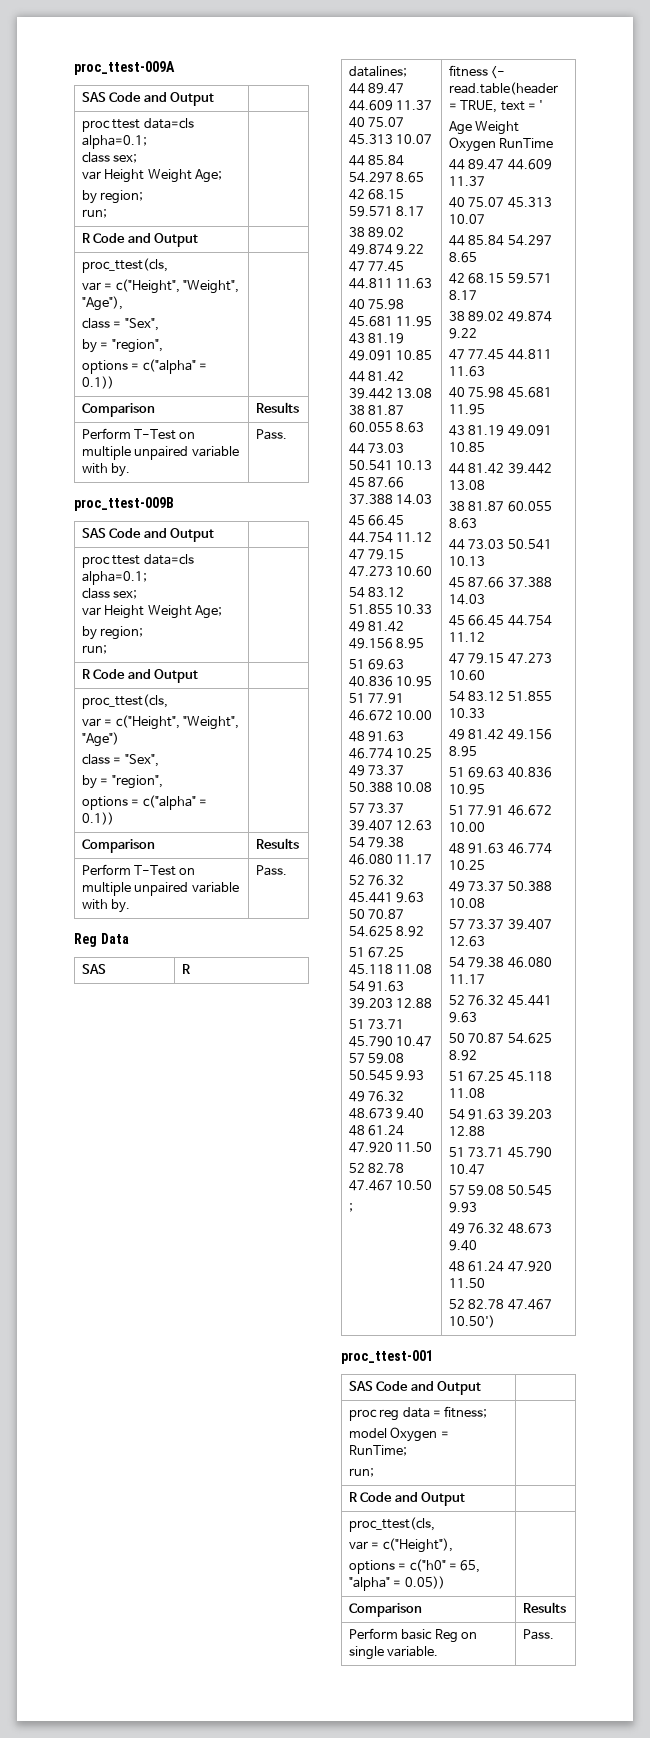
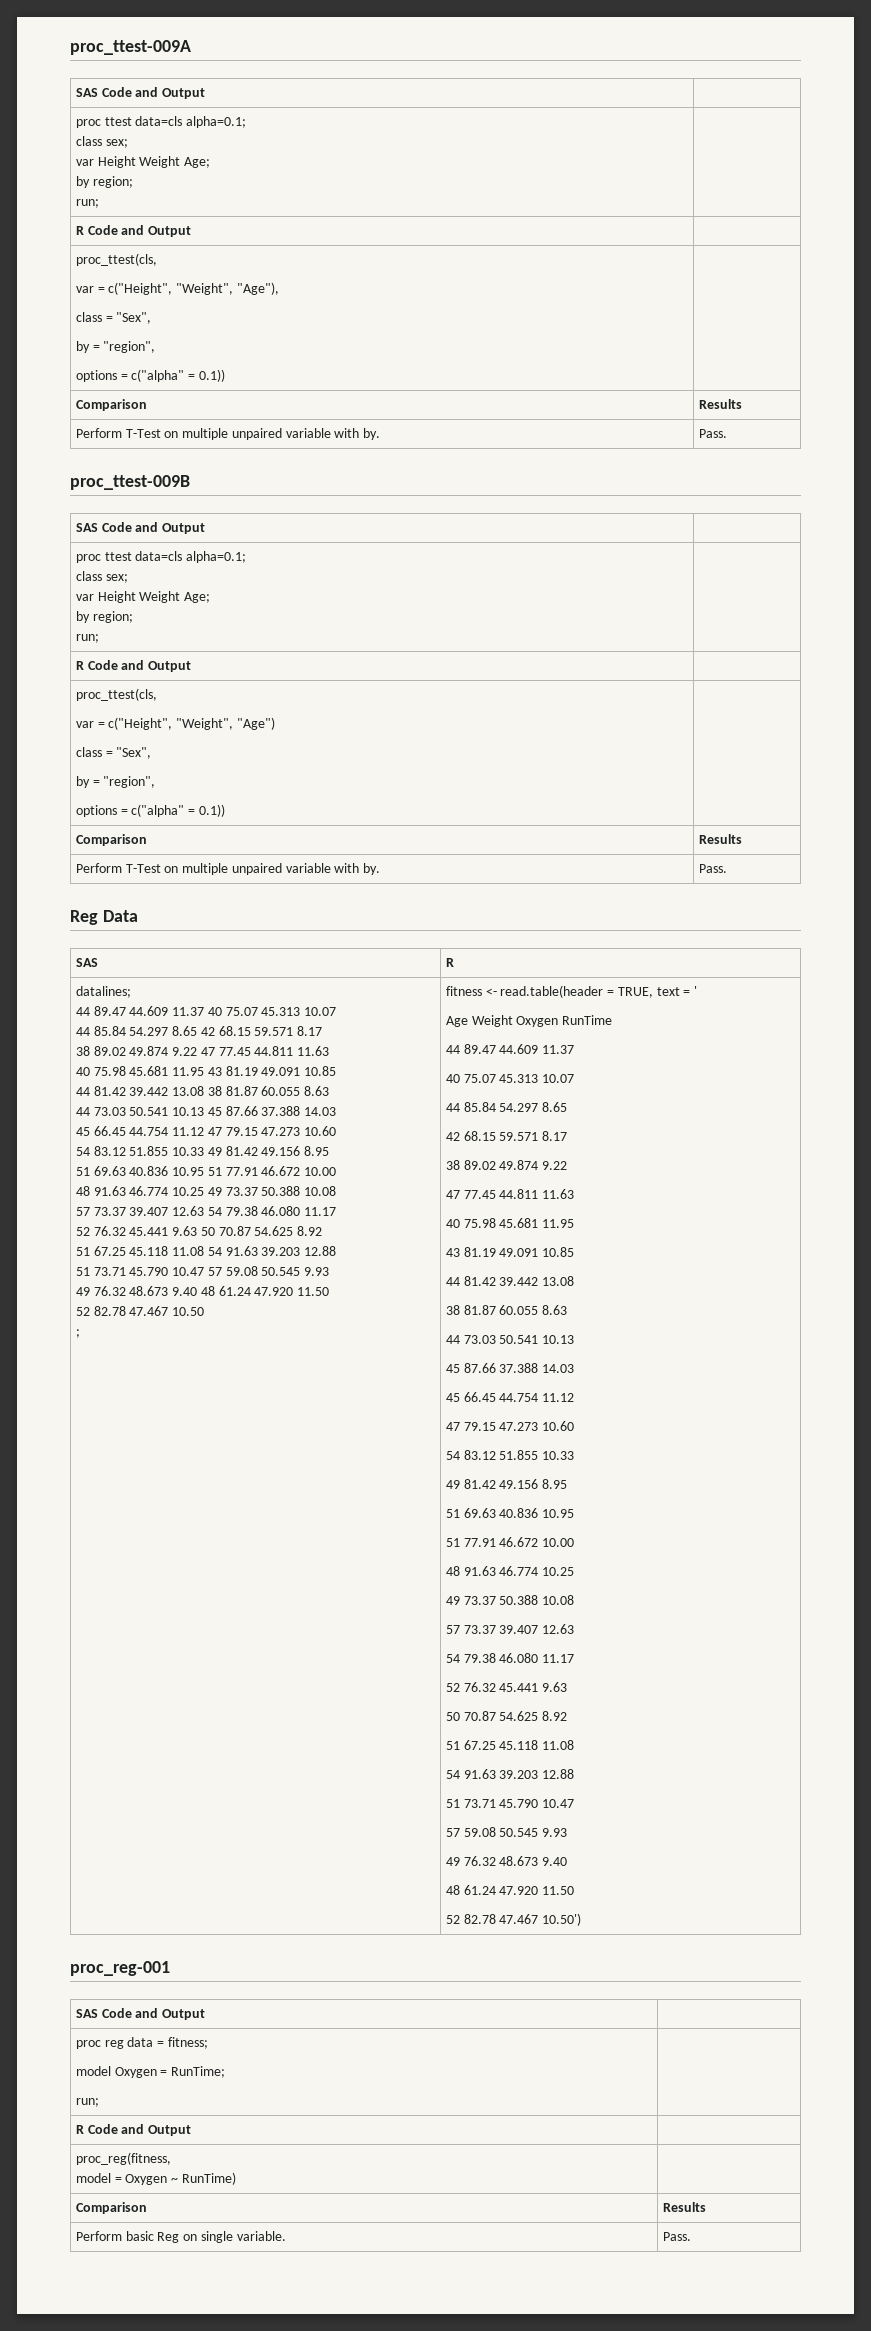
[341,1350,433,1364] proc_ttest-001 -> [70,1961,170,1976] proc_reg-001
[348,1517,435,1532] [348,1538,453,1553] [348,1559,481,1574] [348,1576,445,1591] proc_ttest(cls, // var = c("Height"), // options = c("h0" = 65, "alpha" = 0.05)) -> [75,2152,171,2165] [75,2172,236,2185] proc_reg(fitness, // model = Oxygen ~ RunTime)

